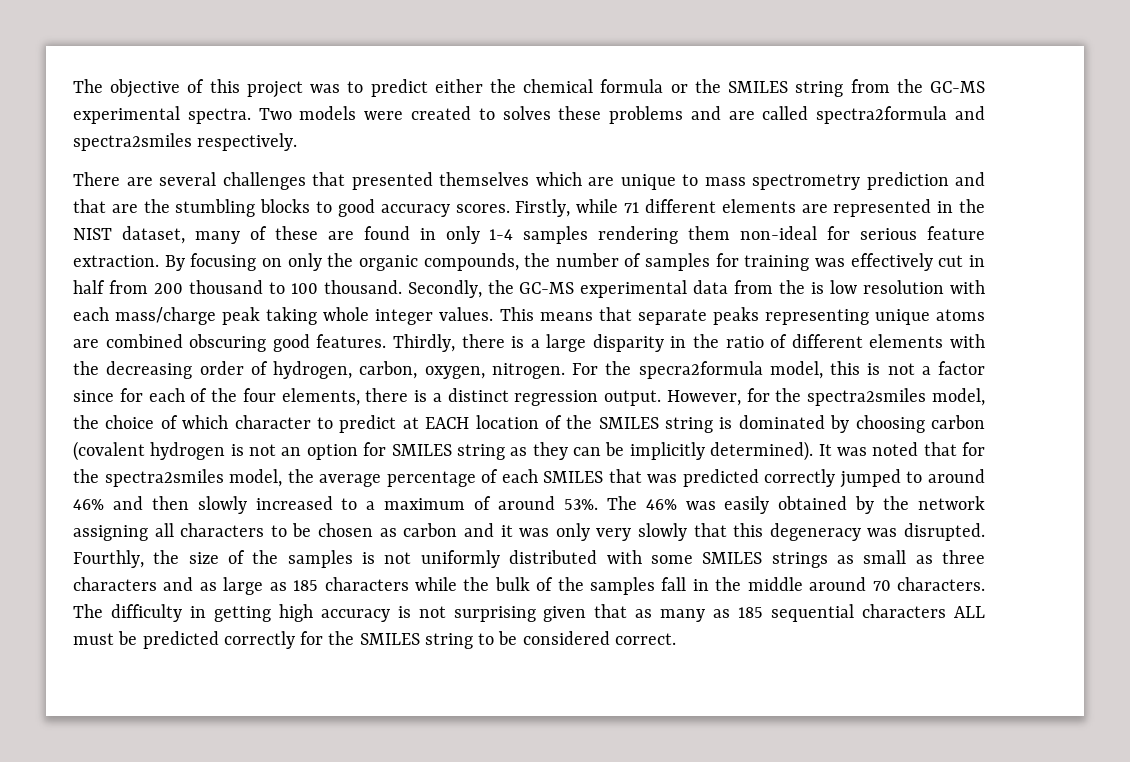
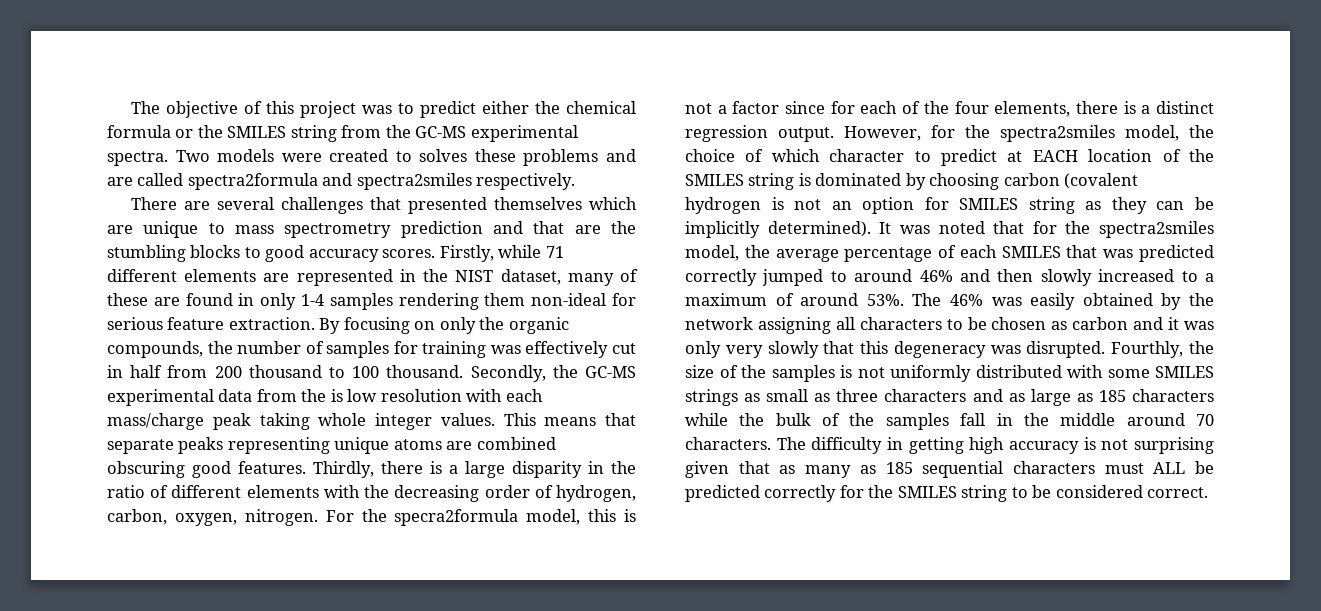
[954,606,986,618] [73,633,114,645] ALL must -> [1104,462,1186,474] must ALL

